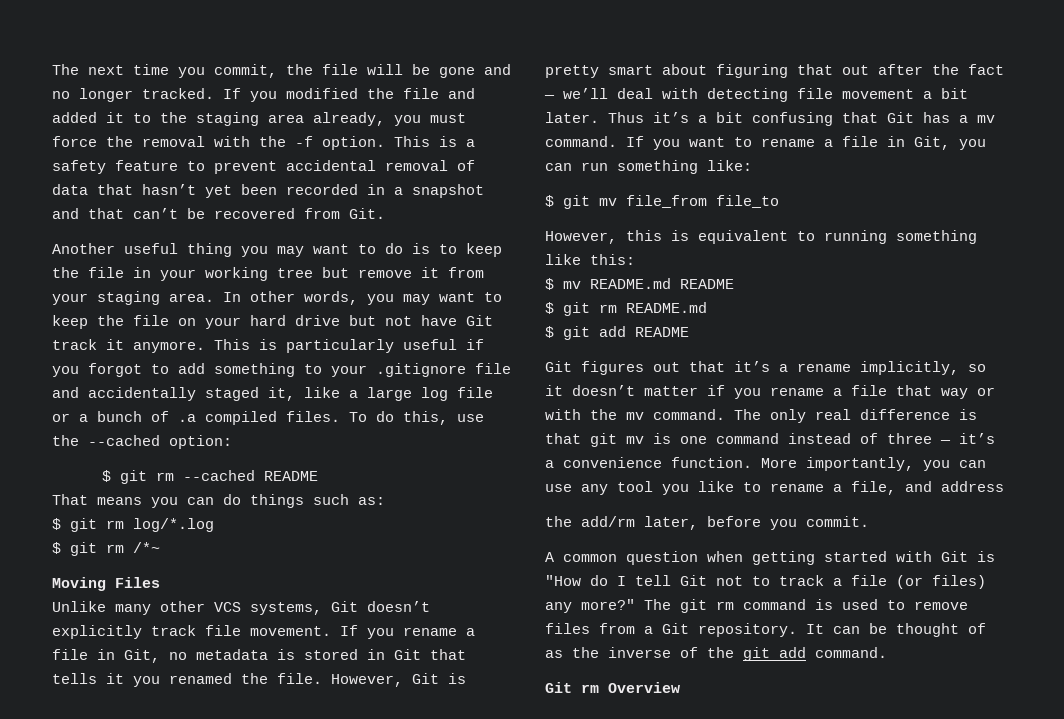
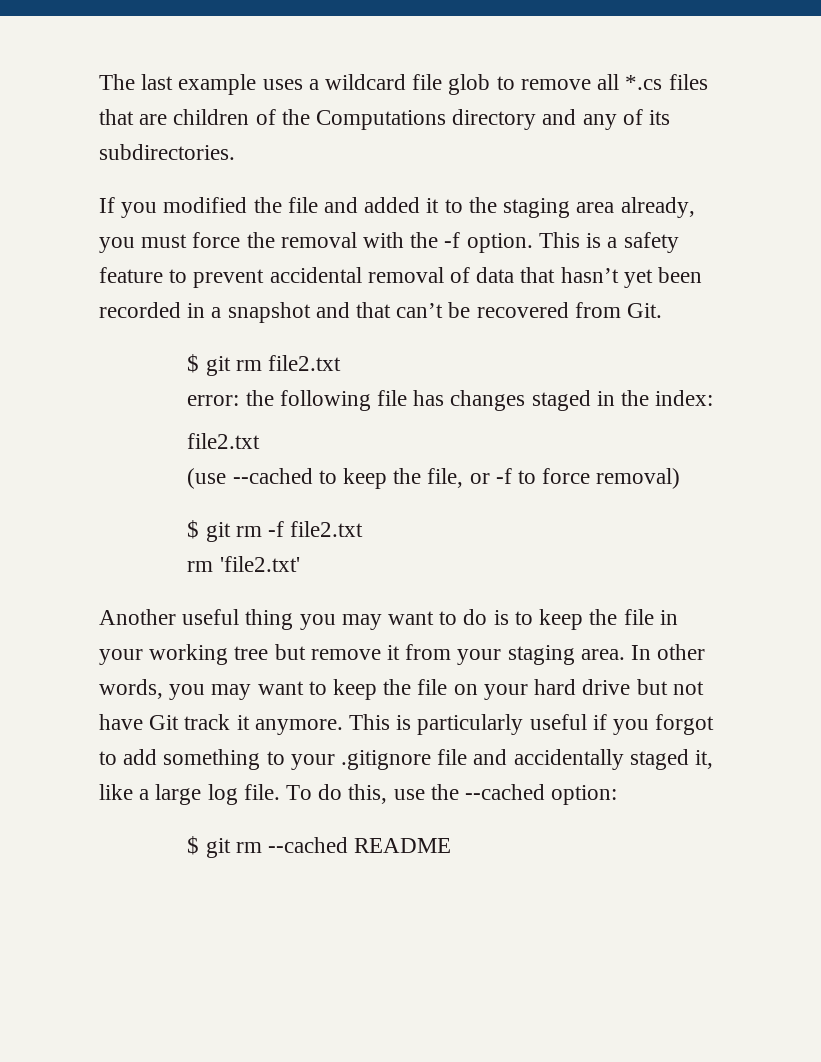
[52,64,511,78] [52,88,214,102] The next time you commit, the file will be gone and no longer tracked. -> [99,74,708,95] [99,109,671,130] [99,144,235,160] The last example uses a wildcard file glob to remove all *.cs files that are children of the Computations directory and any of its subdirectories. //
(385, 213) none -> [187,354,341,376] [187,390,714,411] [187,433,261,449] [187,468,681,489] [187,520,364,542] [187,556,300,572] // $ git rm file2.txt // error: the following file has changes staged in the index: // file2.txt // (use --cached to keep the file, or -f to force removal) // $ git rm -f file2.txt // rm 'file2.txt'
[457,387,493,398] [52,411,340,425] file or a bunch of .a compiled files. -> [243,784,280,800] file.
[52,494,385,508] [52,518,214,532] [52,542,160,556] [52,577,160,591] [52,601,430,615] [52,625,475,639] [52,649,466,663] [52,673,466,687] [545,64,1004,78] [544,88,968,102] [545,112,995,126] [545,136,986,150] [545,160,752,174] [545,195,779,209] [545,230,977,244] [545,254,635,265] [545,278,734,290] [545,302,707,316] [545,326,689,340] [545,361,986,375] [545,385,995,399] [545,409,977,423] [545,433,995,447] [545,457,986,471] [545,481,1004,495] [545,516,869,530] [545,551,995,565] [545,575,986,589] [545,599,968,613] [545,623,986,637] [545,647,887,661] [545,682,680,693] // That means you can do things such as: // $ git rm log/*.log // $ git rm /*~ // Moving Files // Unlike many other VCS systems, Git doesn’t explicitly track file movement. If you rename a file in Git, no metadata is stored in Git that tells it you renamed the file. However, Git is pretty smart about figuring that out after the fact — we’ll deal with detecting file movement a bit later. Thus it’s a bit confusing that Git has a mv command. If you want to rename a file in Git, you can run something like: // $ git mv file_from file_to // However, this is equivalent to running something like this: // $ mv README.md README // $ git rm README.md // $ git add README // Git figures out that it’s a rename implicitly, so it doesn’t matter if you rename a file that way or with the mv command. The only real difference is that git mv is one command instead of three — it’s a convenience function. More importantly, you can use any tool you like to rename a file, and address // the add/rm later, before you commit. // A common question when getting started with Git is "How do I tell Git not to track a file (or files) any more?" The git rm command is used to remove files from a Git repository. It can be thought of as the inverse of the git add command. // Git rm Overview -> (452, 845) none

